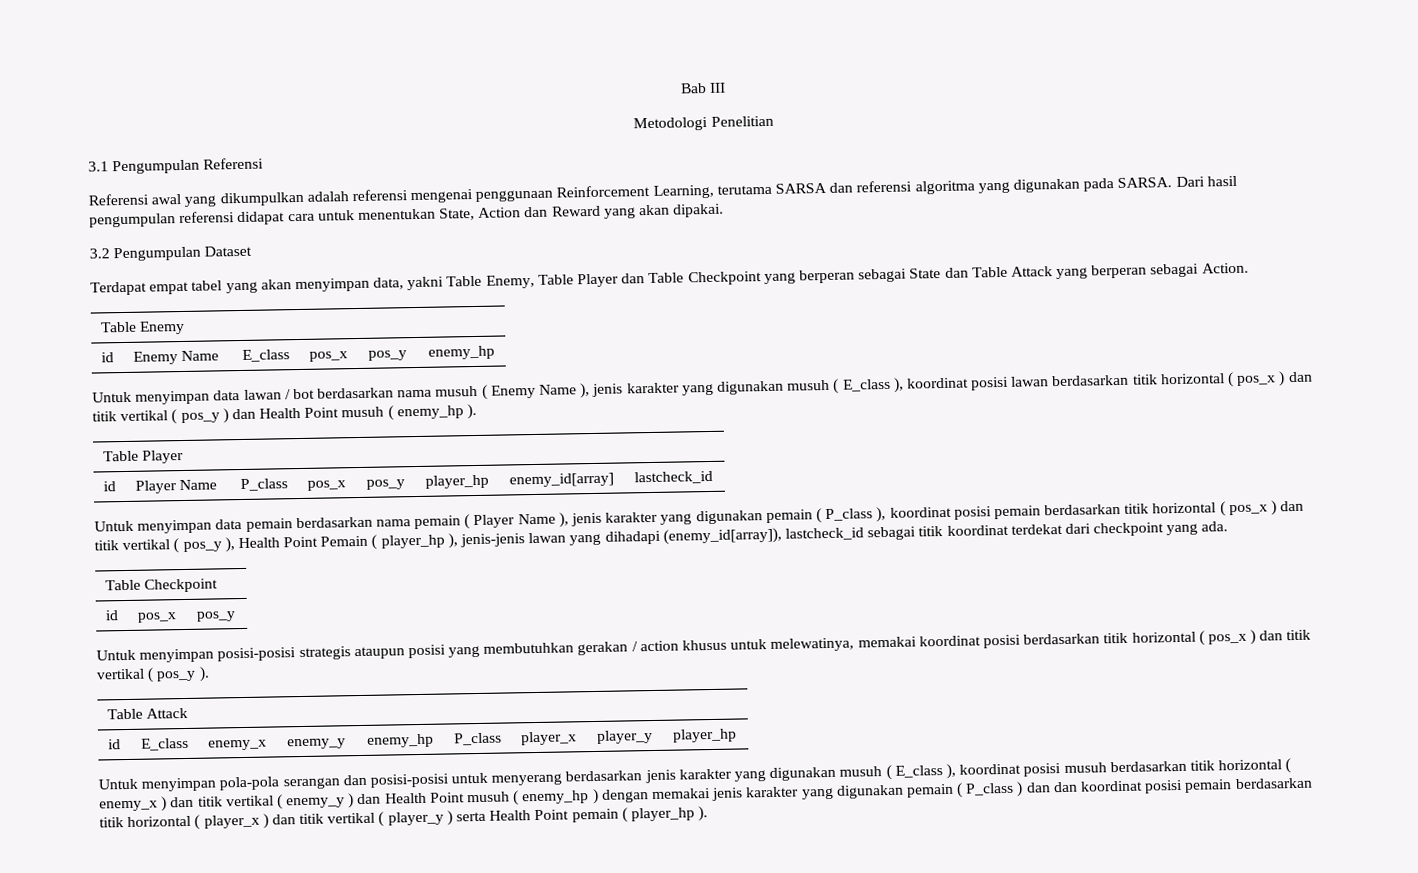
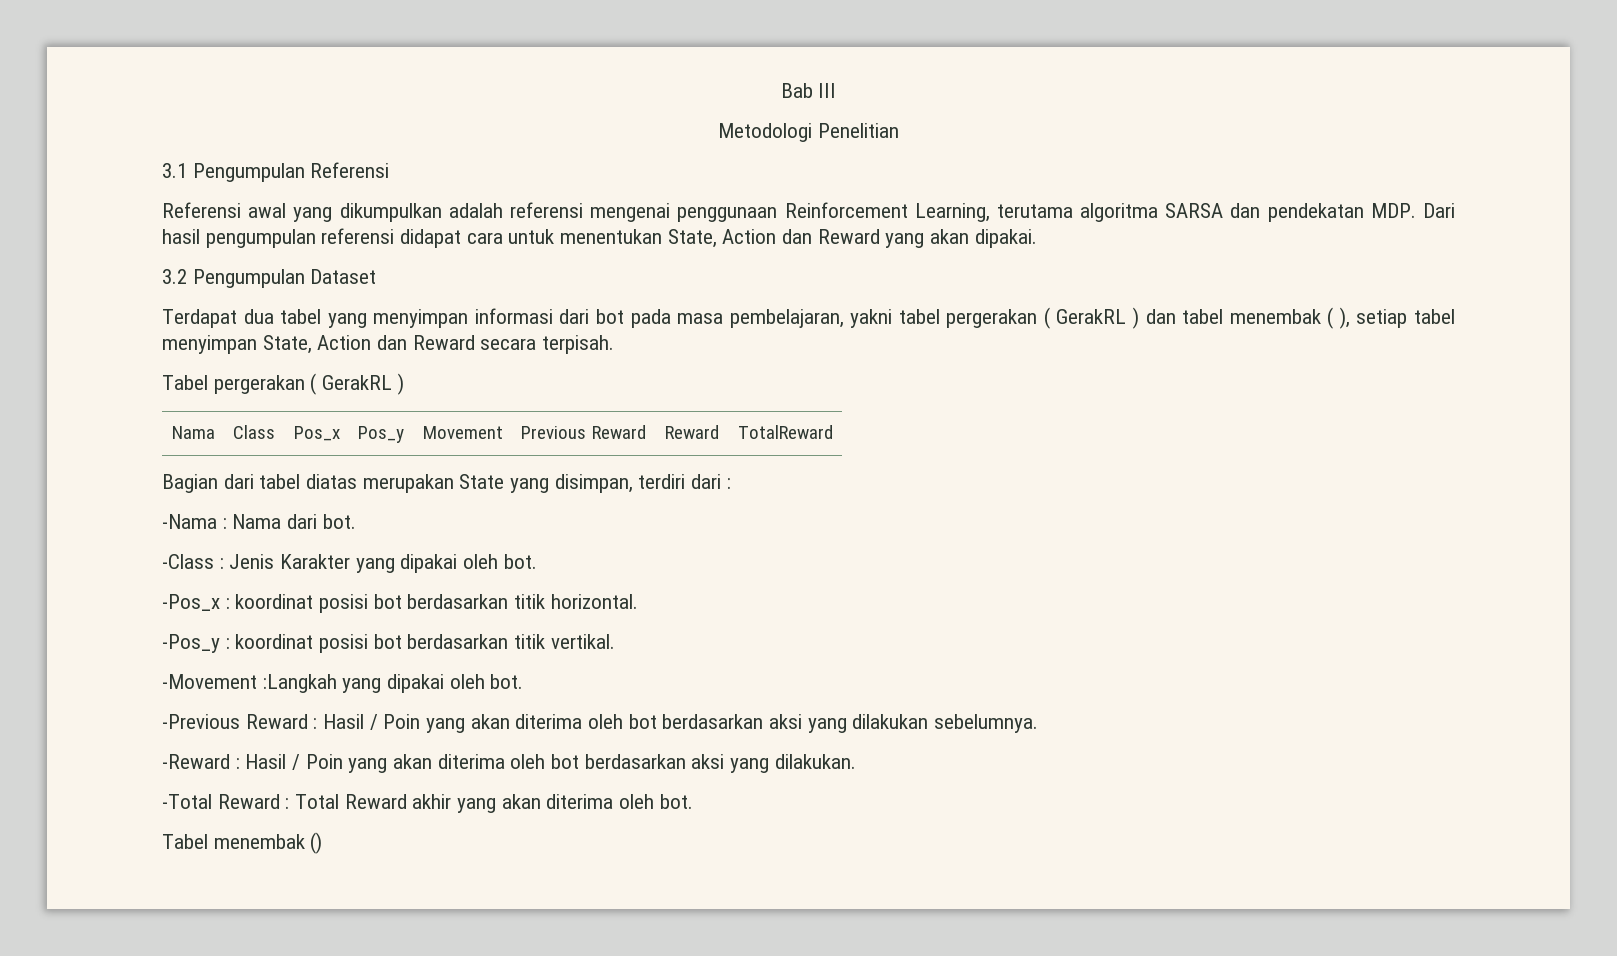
(772, 189) none -> [1080,203,1159,222] algoritma
[856,177,1173,195] referensi algoritma yang digunakan pada SARSA. -> [1267,203,1416,222] pendekatan MDP.
[149,281,190,295] empat -> [243,309,274,324] dua
[260,262,1249,293] [99,320,186,335] [100,352,114,363] [132,350,220,365] [242,349,290,362] [308,351,348,362] [367,350,407,361] [428,345,495,360] [92,371,1313,405] [92,403,478,425] [102,449,185,464] [102,481,116,492] [134,479,218,494] [240,478,288,492] [306,480,346,491] [365,479,405,490] [424,474,489,489] [508,472,614,488] [633,470,713,485] [94,500,1305,534] [94,521,1229,554] [104,578,219,593] [104,610,119,621] [136,612,177,623] [195,611,236,622] [96,629,1312,663] [96,666,210,683] [106,707,189,720] [107,739,121,750] [141,737,189,751] [207,739,267,751] [286,738,346,750] [367,733,434,748] [454,732,502,746] [520,731,577,746] [596,730,653,744] [672,728,737,743] [98,758,1292,792] [99,777,1313,812] [99,806,709,830] akan menyimpan data, yakni Table Enemy, Table Player dan Table Checkpoint yang berperan sebagai State dan Table Attack yang berperan sebagai Action. // Table Enemy // id | Enemy Name | E_class | pos_x | pos_y | enemy_hp // Untuk menyimpan data lawan / bot berdasarkan nama musuh ( Enemy Name ), jenis karakter yang digunakan musuh ( E_class ), koordinat posisi lawan berdasarkan titik horizontal ( pos_x ) dan titik vertikal ( pos_y ) dan Health Point musuh ( enemy_hp ). // Table Player // id | Player Name | P_class | pos_x | pos_y | player_hp | enemy_id[array] | lastcheck_id // Untuk menyimpan data pemain berdasarkan nama pemain ( Player Name ), jenis karakter yang digunakan pemain ( P_class ), koordinat posisi pemain berdasarkan titik horizontal ( pos_x ) dan titik vertikal ( pos_y ), Health Point Pemain ( player_hp ), jenis-jenis lawan yang dihadapi (enemy_id[array]), lastcheck_id sebagai titik koordinat terdekat dari checkpoint yang ada. // Table Checkpoint // id | pos_x | pos_y // Untuk menyimpan posisi-posisi strategis ataupun posisi yang membutuhkan gerakan / action khusus untuk melewatinya, memakai koordinat posisi berdasarkan titik horizontal ( pos_x ) dan titik vertikal ( pos_y ). // Table Attack // id | E_class | enemy_x | enemy_y | enemy_hp | P_class | player_x | player_y | player_hp // Untuk menyimpan pola-pola serangan dan posisi-posisi untuk menyerang berdasarkan jenis karakter yang digunakan musuh ( E_class ), koordinat posisi musuh berdasarkan titik horizontal ( enemy_x ) dan titik vertikal ( enemy_y ) dan Health Point musuh ( enemy_hp ) dengan memakai jenis karakter yang digunakan pemain ( P_class ) dan dan koordinat posisi pemain berdasarkan titik horizontal ( player_x ) dan titik vertikal ( player_y ) serta Health Point pemain ( player_hp ). -> [373,307,1455,329] [162,335,615,354] [162,373,404,395] [171,426,215,439] [233,425,275,439] [293,426,340,441] [358,426,404,443] [422,426,503,439] [521,425,646,439] [665,425,719,439] [737,425,833,439] [162,474,731,493] [162,514,356,529] [162,554,537,573] [162,594,638,613] [162,634,615,653] [162,674,524,693] [162,714,1039,733] [162,754,856,773] [162,794,693,813] [162,832,323,854] menyimpan informasi dari bot pada masa pembelajaran, yakni tabel pergerakan ( GerakRL ) dan tabel menembak ( ), setiap tabel menyimpan State, Action dan Reward secara terpisah. // Tabel pergerakan ( GerakRL ) // Nama | Class | Pos_x | Pos_y | Movement | Previous Reward | Reward | TotalReward // Bagian dari tabel diatas merupakan State yang disimpan, terdiri dari : // -Nama : Nama dari bot. // -Class : Jenis Karakter yang dipakai oleh bot. // -Pos_x : koordinat posisi bot berdasarkan titik horizontal. // -Pos_y : koordinat posisi bot berdasarkan titik vertikal. // -Movement :Langkah yang dipakai oleh bot. // -Previous Reward : Hasil / Poin yang akan diterima oleh bot berdasarkan aksi yang dilakukan sebelumnya. // -Reward : Hasil / Poin yang akan diterima oleh bot berdasarkan aksi yang dilakukan. // -Total Reward : Total Reward akhir yang akan diterima oleh bot. // Tabel menembak ()

